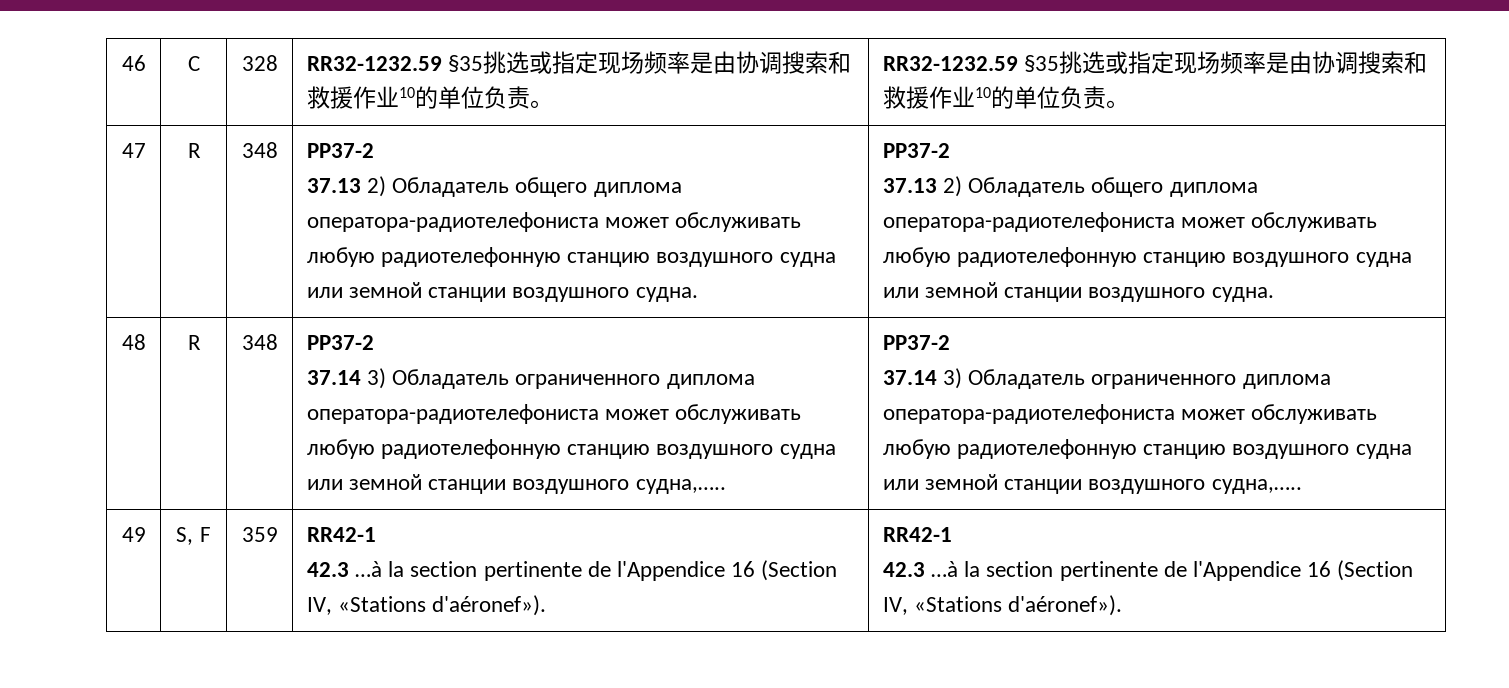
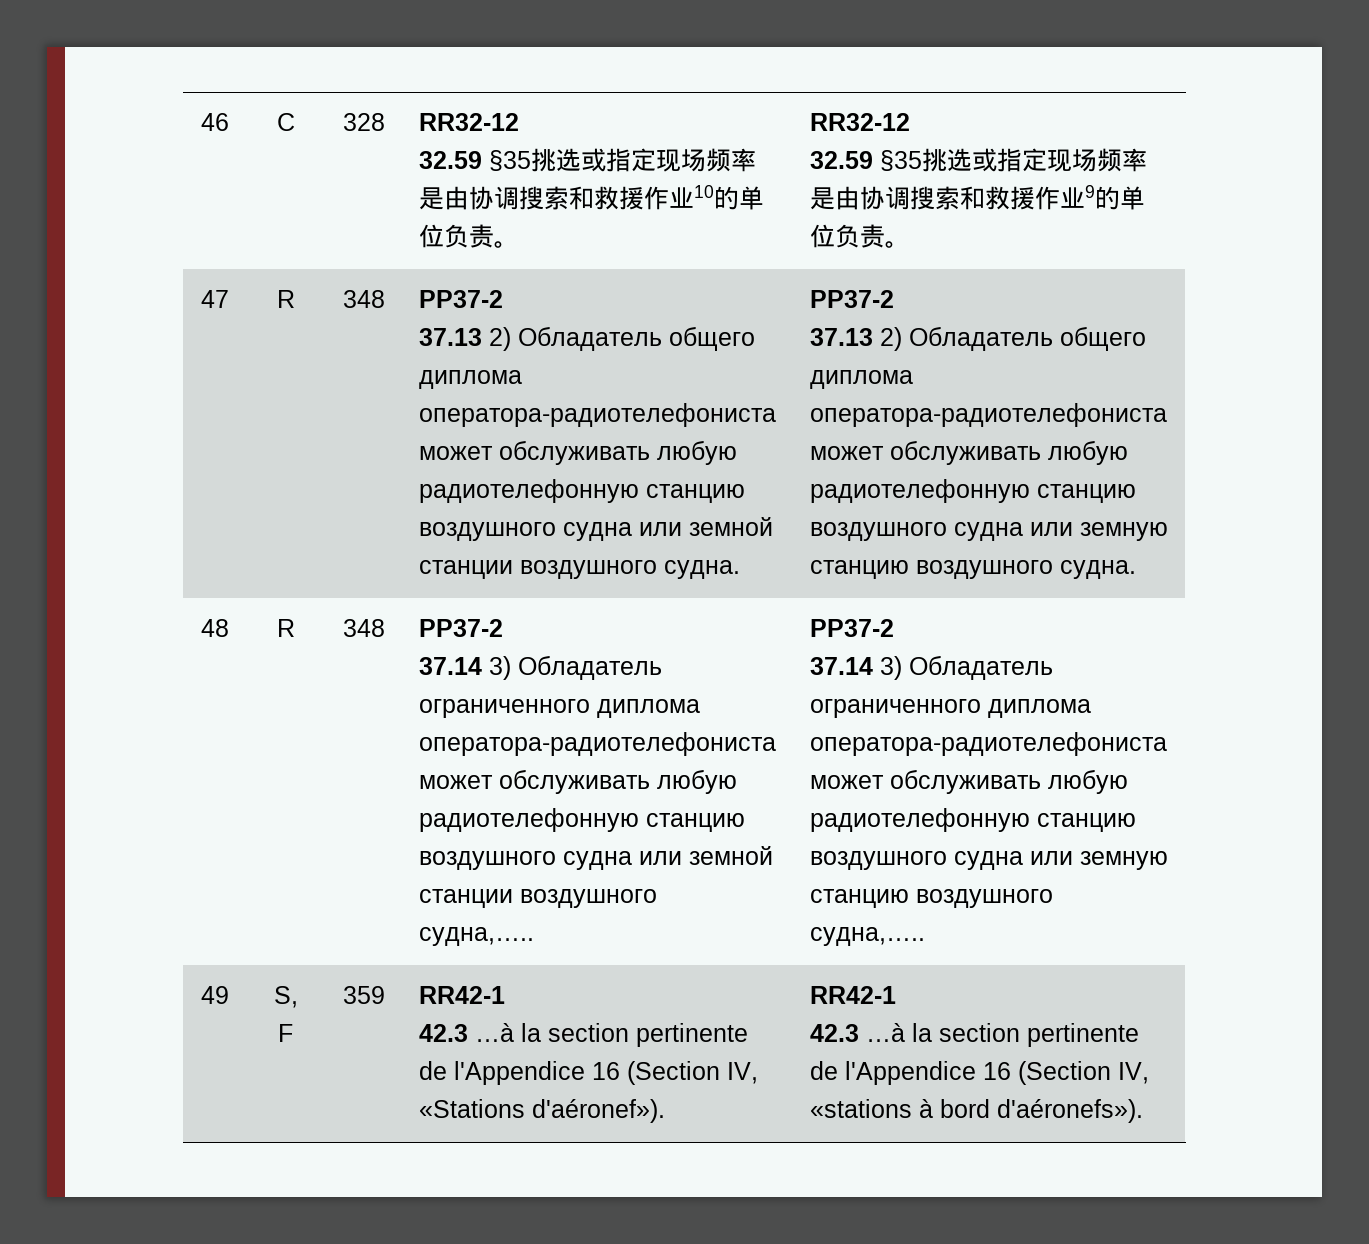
[306,56,442,71] RR32-1232.59 -> [419,113,520,131] [419,151,483,169] RR32-12 // 32.59
[882,56,1018,71] RR32-1232.59 -> [810,113,911,131] [810,151,874,169] RR32-12 // 32.59
[974,87,991,98] 10 -> [1085,185,1096,198] 9
[924,282,1083,302] земной станции -> [1080,522,1169,541] [810,560,910,579] земную станцию
[924,474,1083,494] земной станции -> [1080,851,1169,870] [810,889,910,908] земную станцию
[913,595,1123,616] «Stations d'aéronef»). -> [810,1099,1144,1123] «stations à bord d'aéronefs»).

